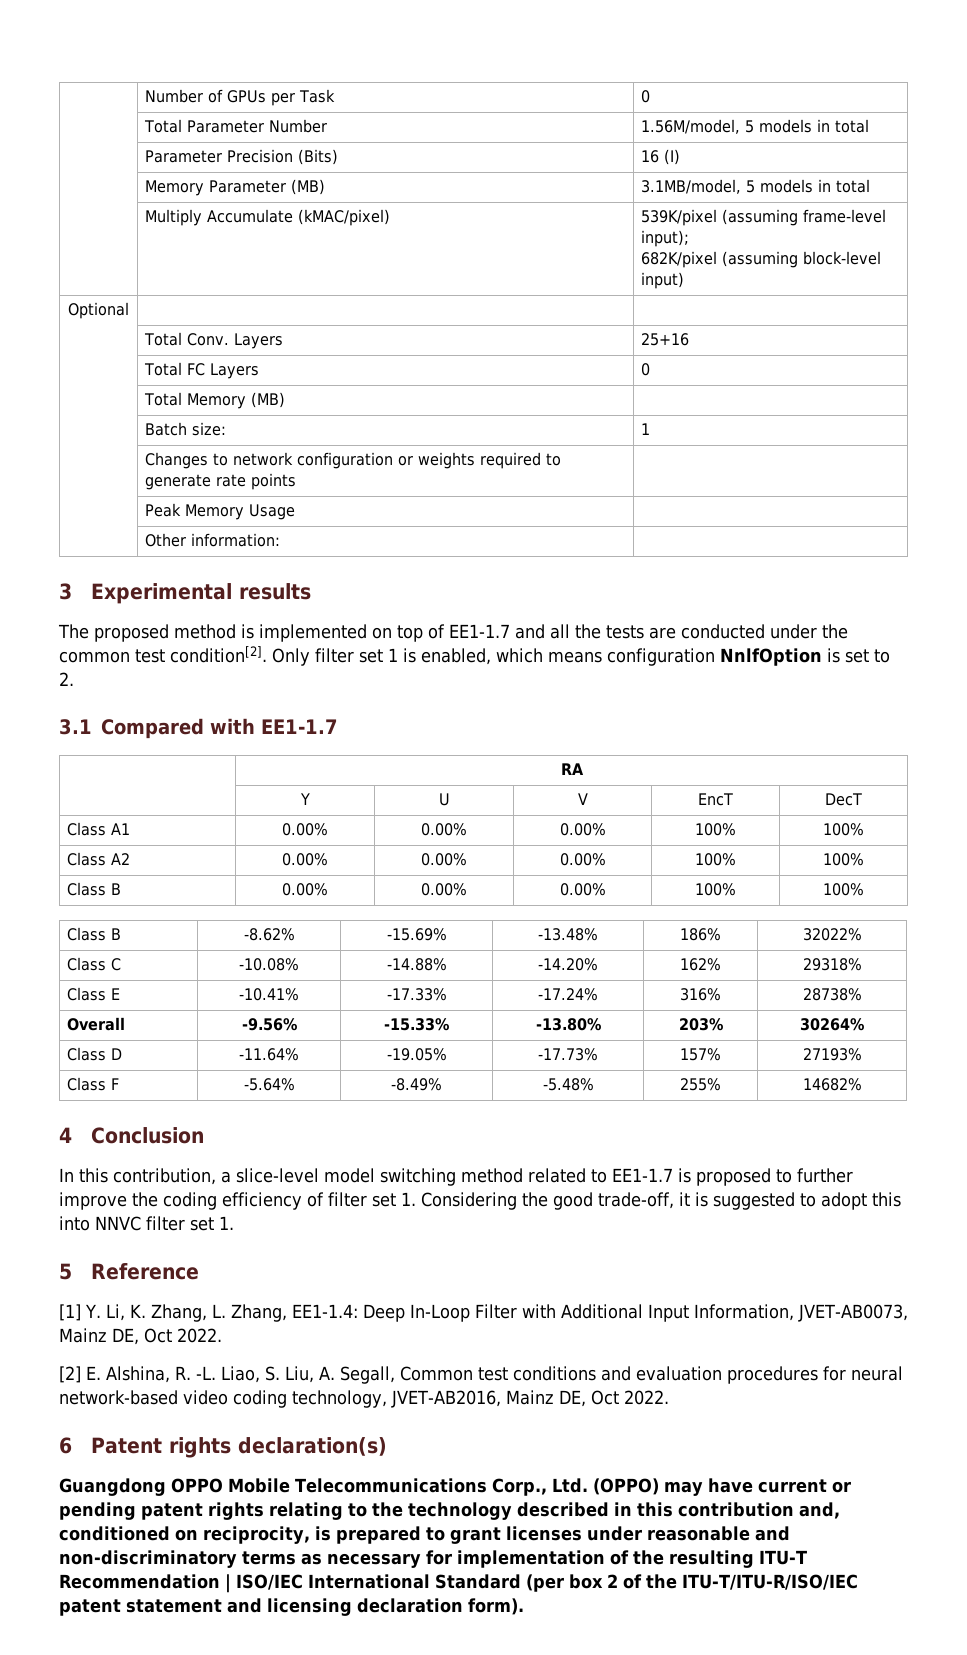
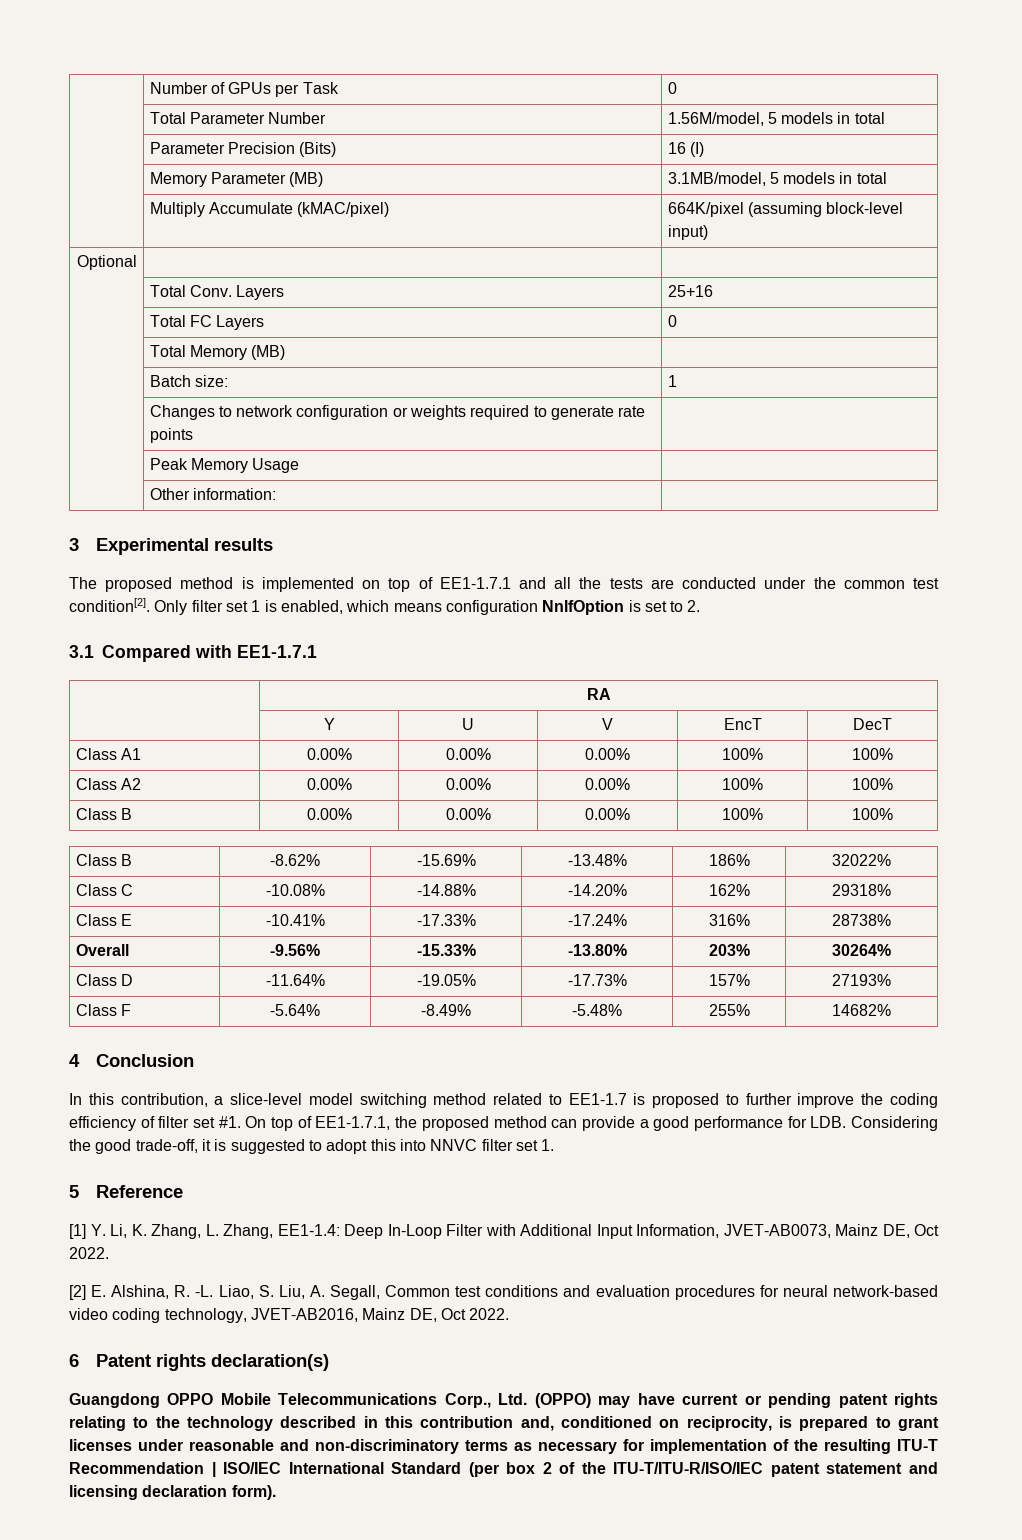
[641,209,887,226] [641,230,690,247] [641,251,718,268] 539K/pixel (assuming frame-level input); // 682K/pixel -> [667,202,744,217] 664K/pixel
[449,624,510,638] EE1-1.7 -> [439,577,511,589] EE1-1.7.1
[261,719,338,734] EE1-1.7 -> [237,645,317,658] EE1-1.7.1
[401,1192,416,1206] 1. -> [218,1116,847,1131] #1. On top of EE1-1.7.1, the proposed method can provide a good performance for LDB.

